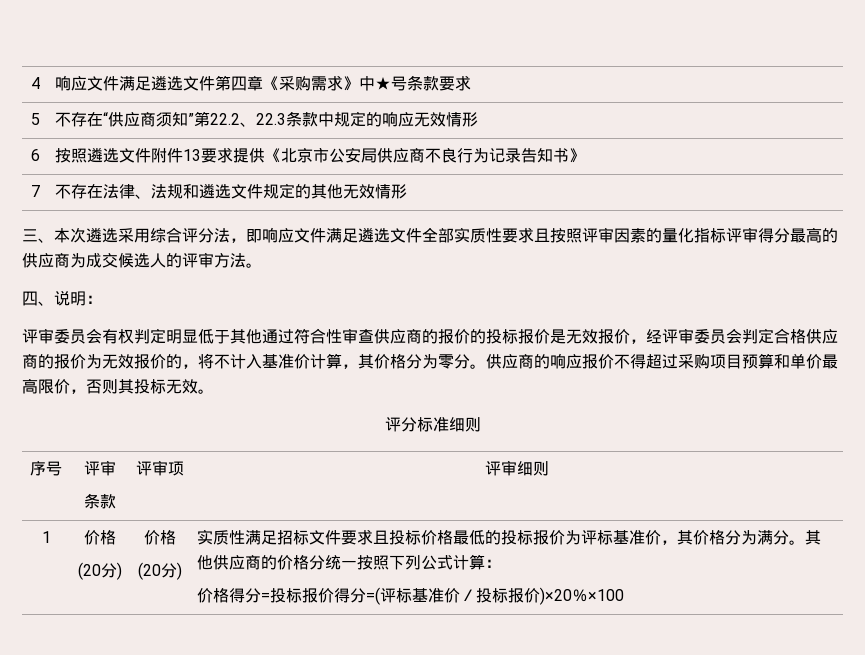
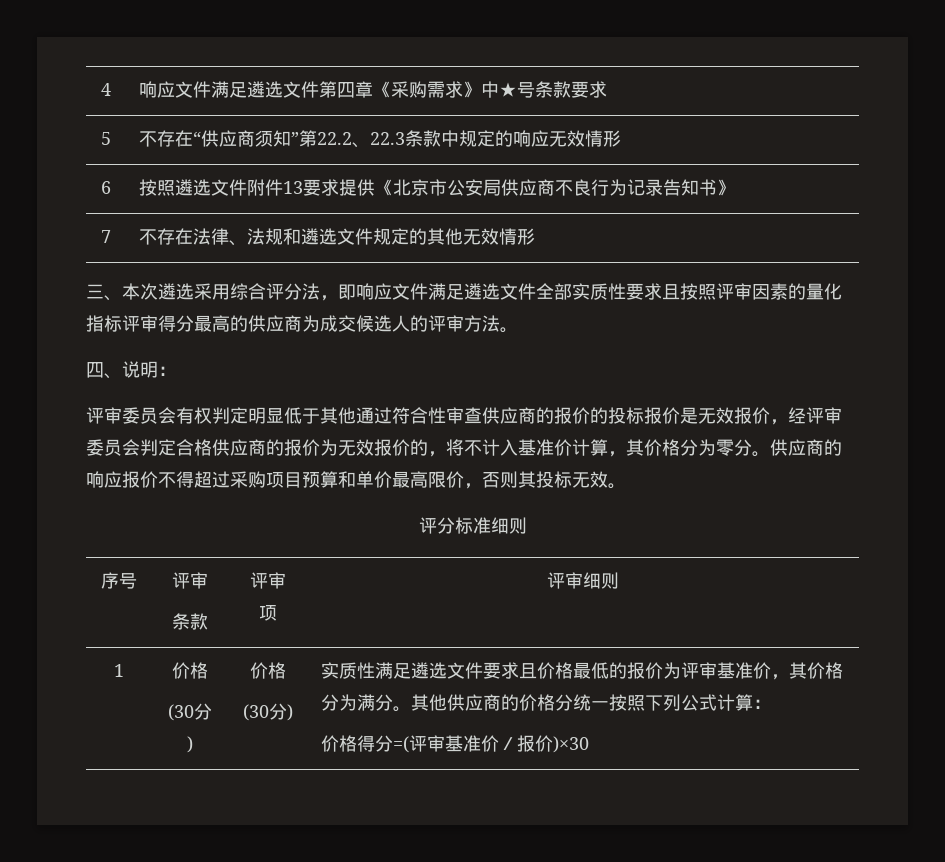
[77,562,101,580] (20 -> [168,704,194,721] (30
[138,562,161,580] (20 -> [243,704,269,721] (30
[276,530,309,545] 招标 -> [411,662,448,679] 遴选
[388,530,421,545] 投标 -> (538, 671) none
[500,530,533,545] 投标 -> (628, 670) none
[596,530,613,545] 标 -> [699,662,718,679] 审
[260,587,624,605] =投标报价得分=(评标基准价／投标报价)×20％×100 -> [393,735,590,753] =(评审基准价／报价)×30

